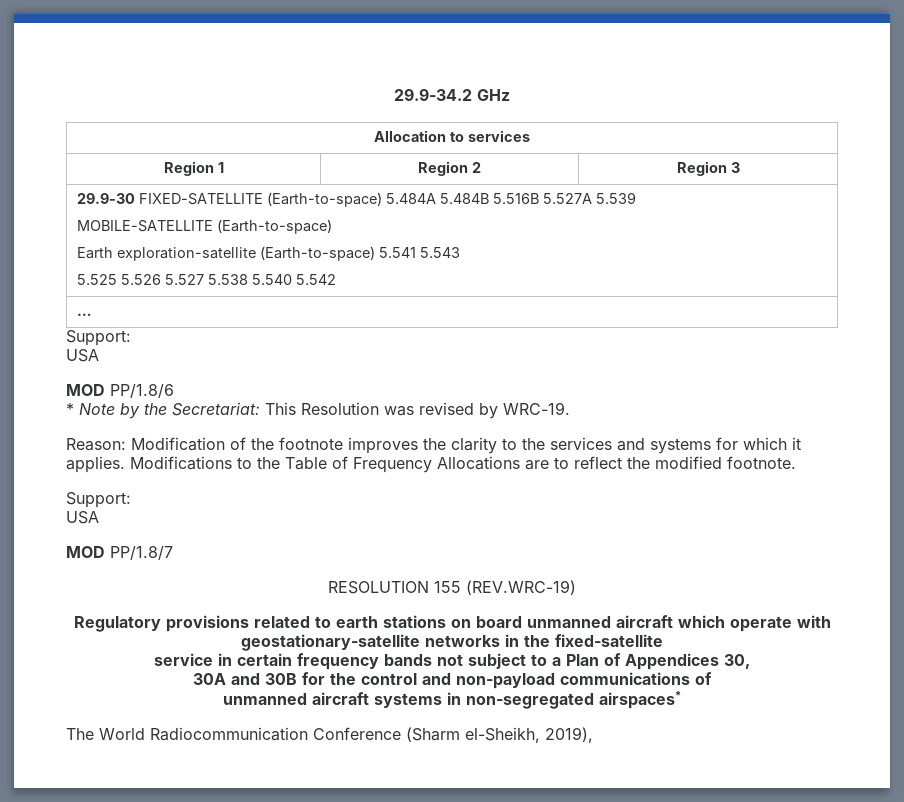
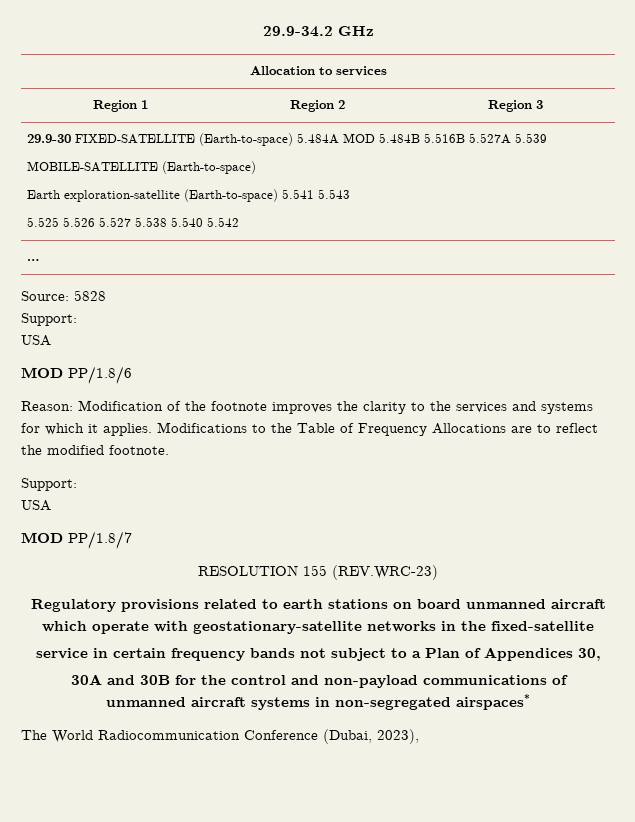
(437, 198) none -> [343,133,376,143] MOD
(93, 314) none -> [21,290,106,301] // Source: 5828
[66,402,570,419] // * Note by the Secretariat: This Resolution was revised by WRC-19. -> (132, 375) none
[466,580,576,595] (REV.WRC-19) -> [332,565,438,580] (REV.WRC-23)
[406,727,593,743] (Sharm el-Sheikh, 2019), -> [323,729,419,744] (Dubai, 2023),

